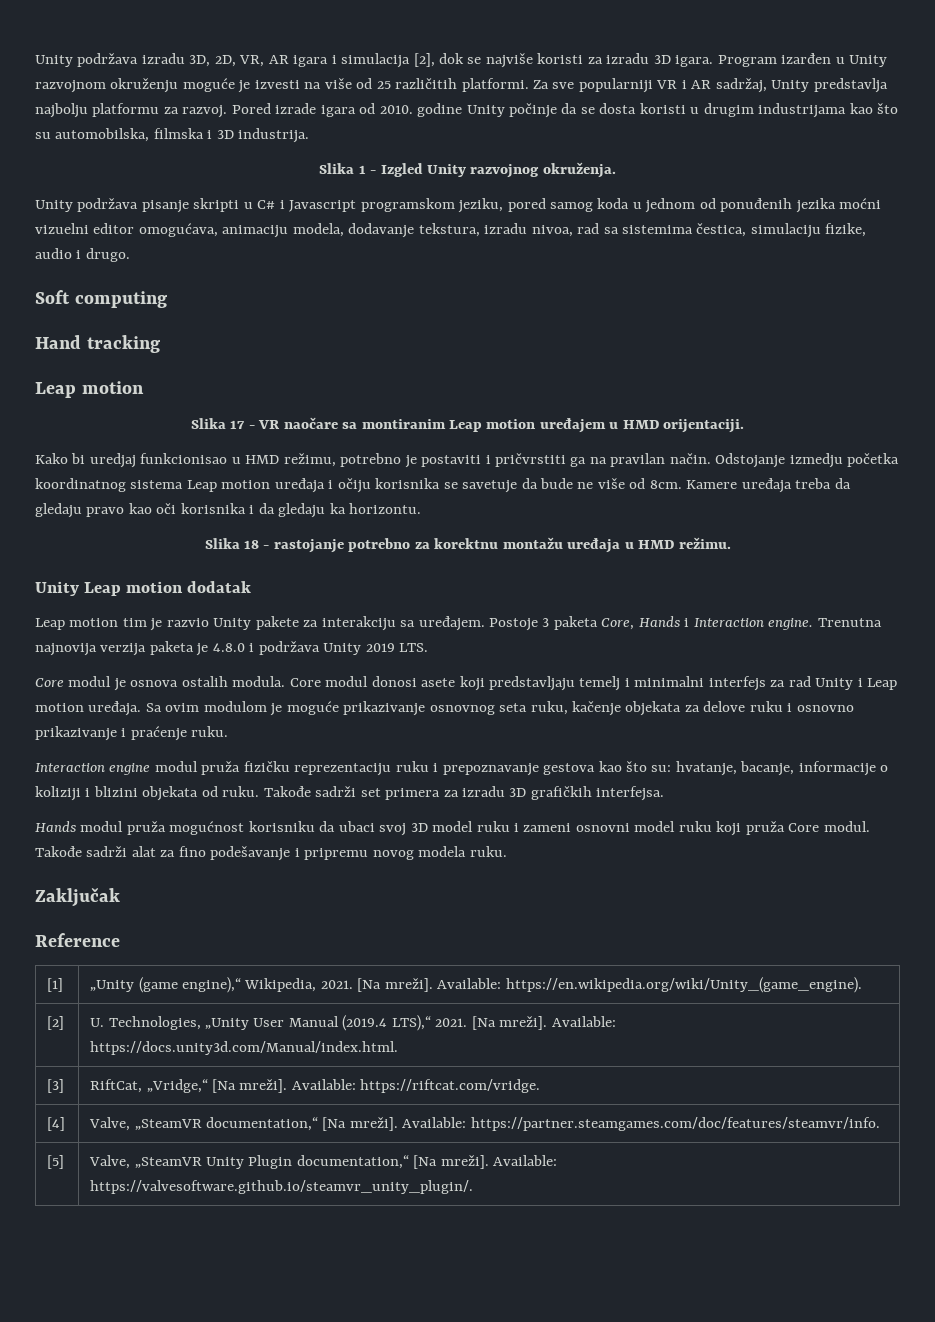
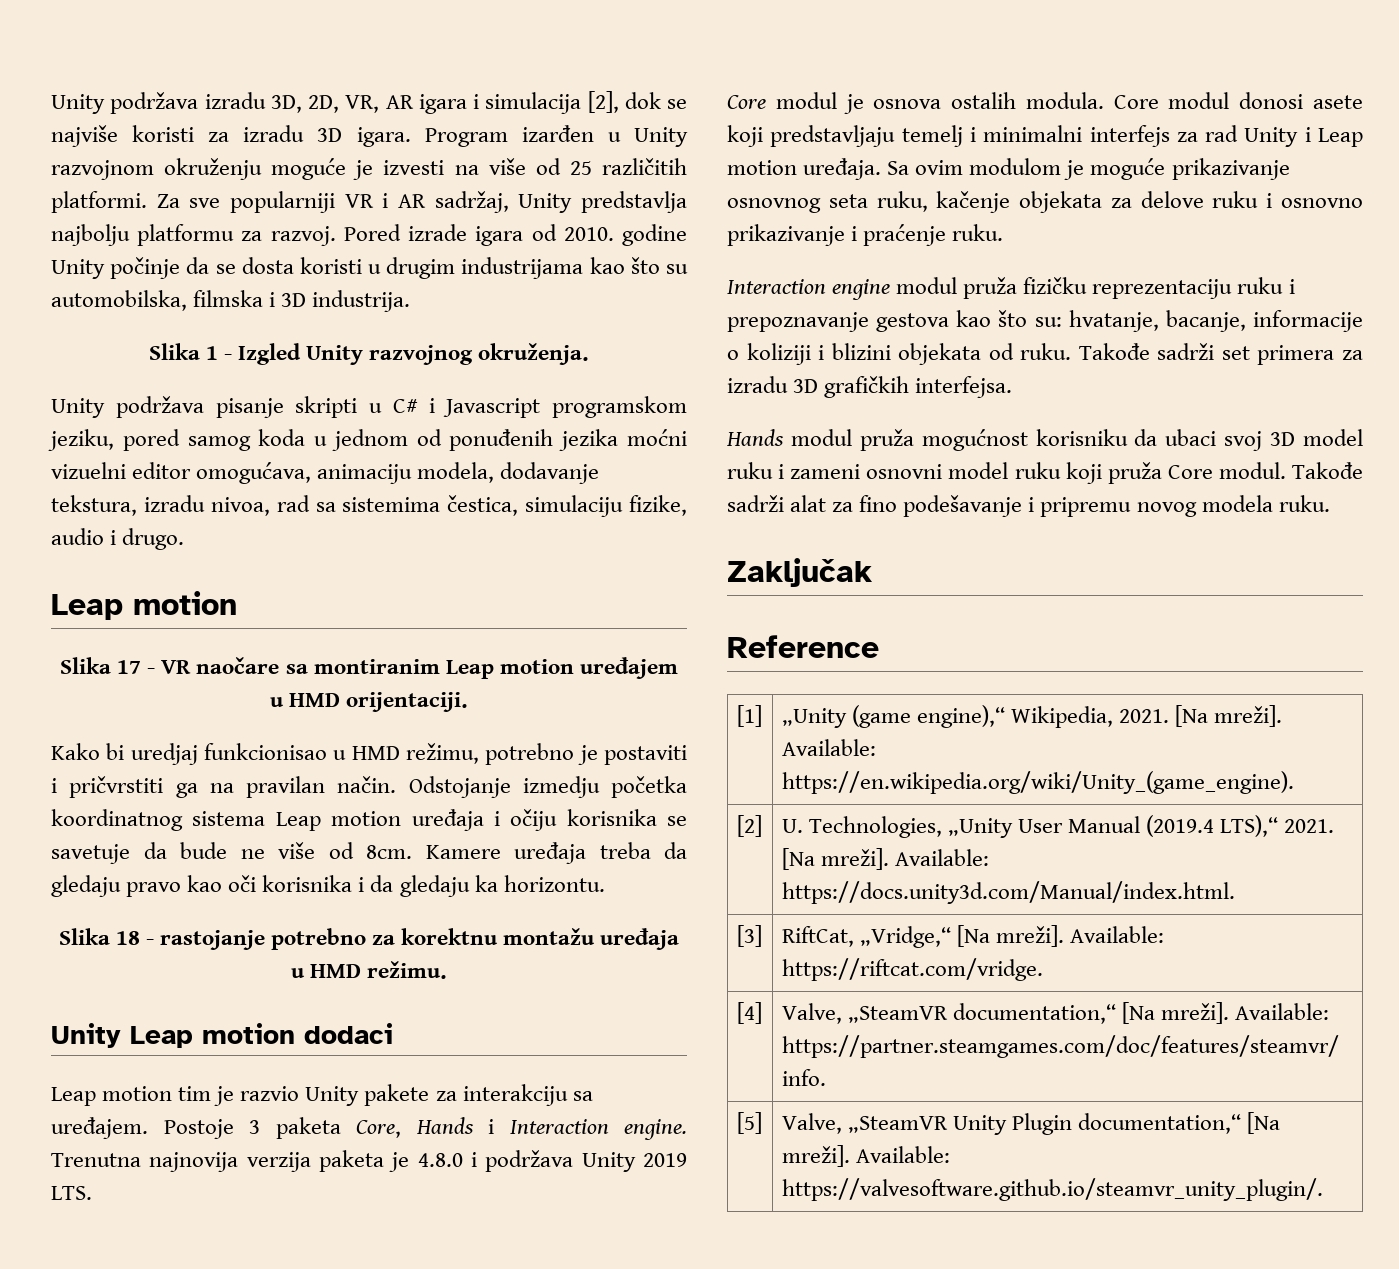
[35,290,167,308] [35,335,160,353] // Soft computing // Hand tracking -> (185, 539) none
[187,581,252,593] dodatak -> [304,1023,393,1044] dodaci

